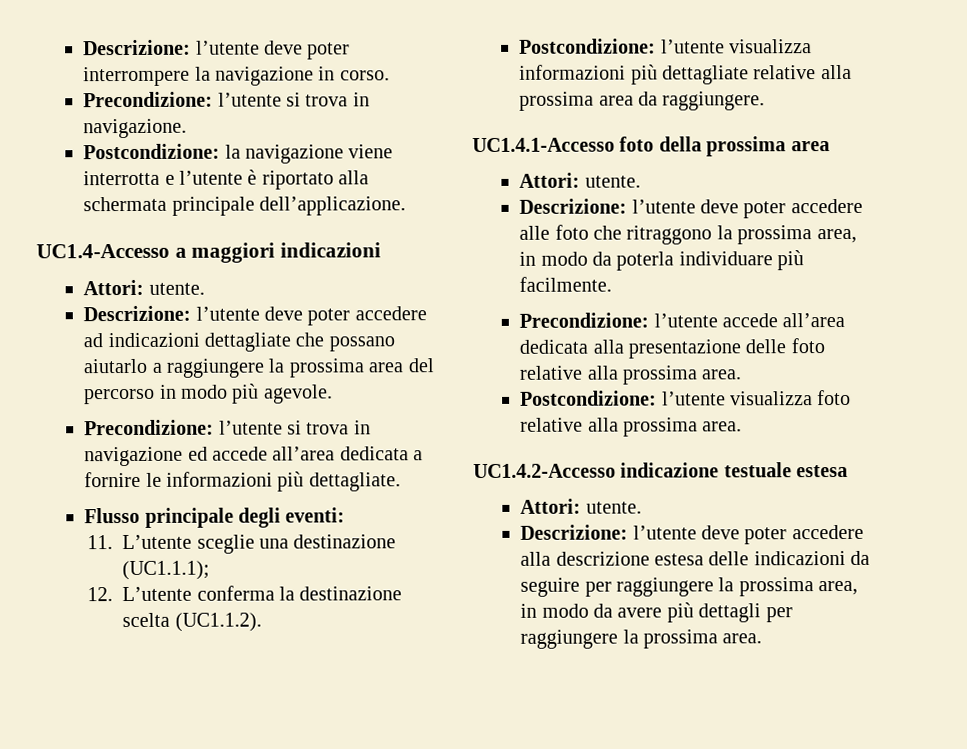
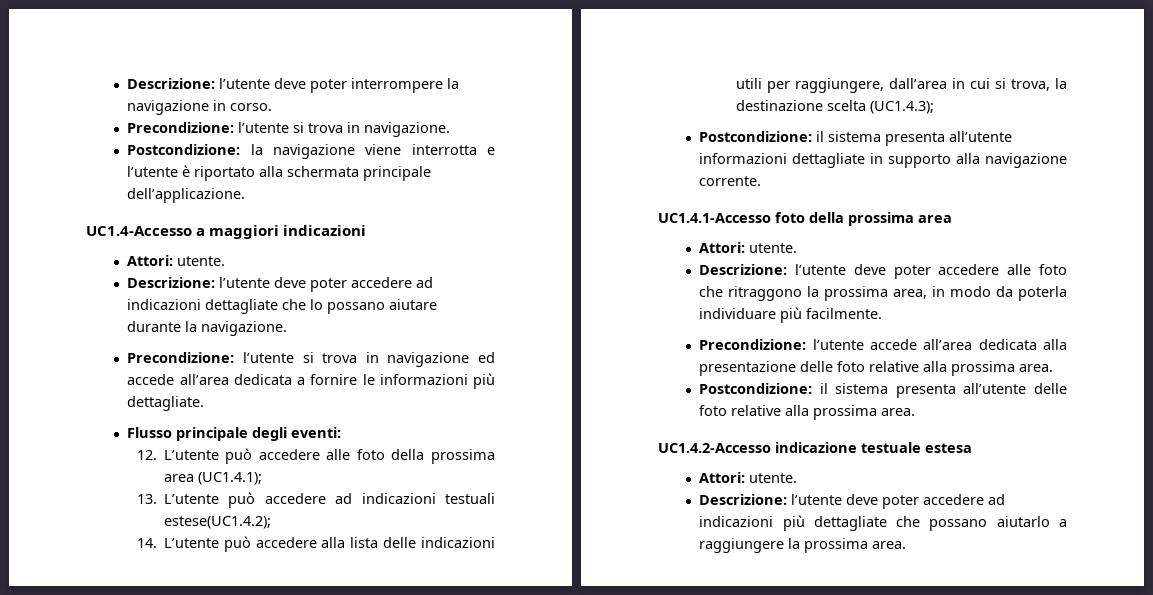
[328,336,395,352] [83,358,434,378] [84,383,333,405] possano aiutarlo a raggiungere la prossima area del percorso in modo più agevole. -> [310,299,438,314] [127,321,288,336] lo possano aiutare durante la navigazione.
[87,534,397,554] [122,560,211,581] [87,585,275,602] 11. L’utente sceglie una destinazione (UC1.1.1); // 12. L’utente conferma -> [136,448,495,464] [163,472,262,485] [136,492,495,508] [163,516,271,529] [136,536,496,552] [735,78,1050,93] 12. L’utente può accedere alle foto della prossima area (UC1.4.1); // 13. L’utente può accedere ad indicazioni testuali estese(UC1.4.2); // 14. L’utente può accedere alla lista delle indicazioni utili per raggiungere, dall’area in cui si trova,
[174,612,262,632] [519,38,812,54] [519,64,852,85] [519,91,766,111] (UC1.1.2). // Postcondizione: l’utente visualizza informazioni più dettagliate relative alla prossima area da raggiungere. -> [869,101,934,114] [699,131,1013,146] [699,153,1067,168] [699,176,762,186] (UC1.4.3); // Postcondizione: il sistema presenta all’utente informazioni dettagliate in supporto alla navigazione corrente.
[661,391,813,406] l’utente visualizza -> [819,383,1067,398] il sistema presenta all’utente delle
[520,550,871,566] [520,577,859,597] [520,602,793,623] alla descrizione estesa delle indicazioni da seguire per raggiungere la prossima area, in modo da avere più dettagli per -> [988,494,1006,505] [699,515,1067,531] ad indicazioni più dettagliate che possano aiutarlo a

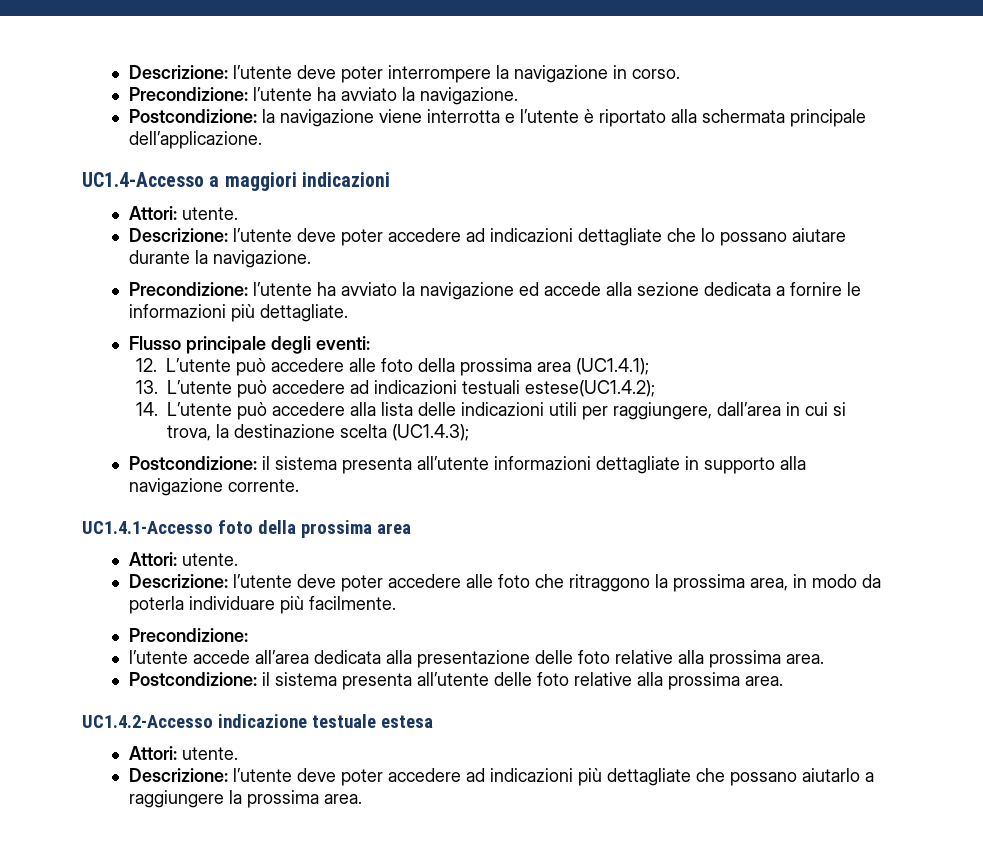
[293,122,361,133] si trova in -> [316,87,415,101] ha avviato la
[302,352,379,363] si trova in -> [316,282,415,296] ha avviato la
[179,374,229,385] all’area -> [605,282,699,296] alla sezione
(807, 344) none -> (248, 635) //

